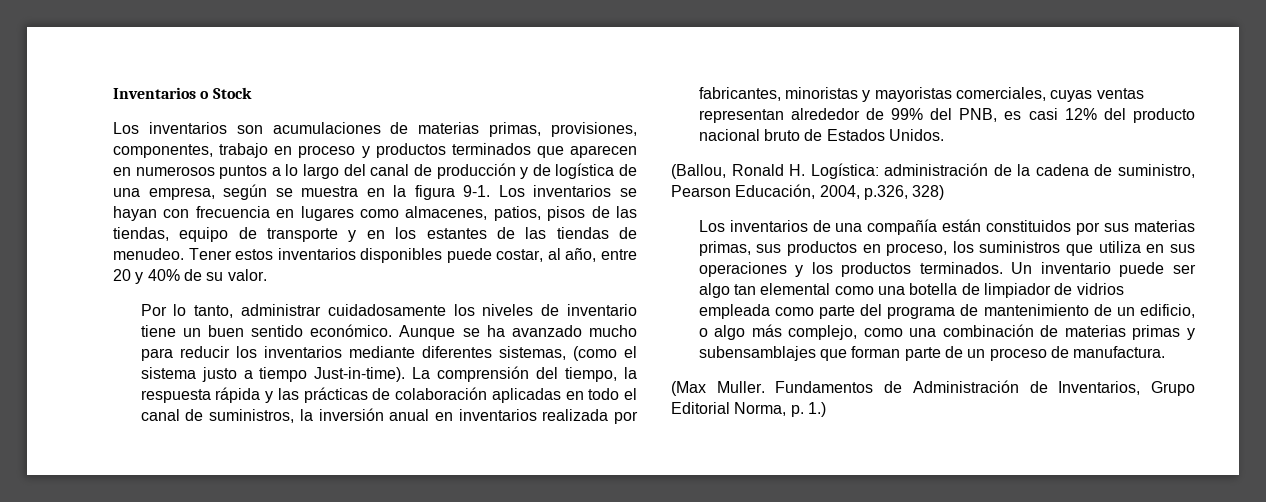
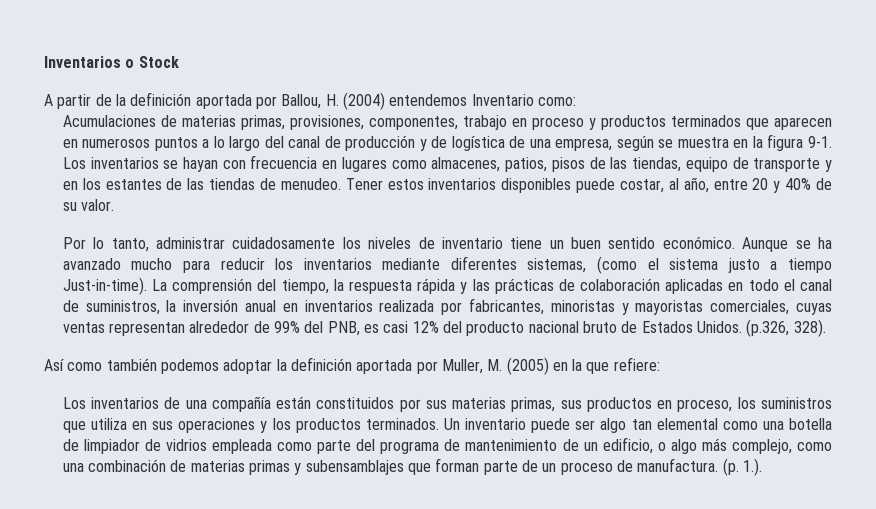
[113,122,381,134] Los inventarios son acumulaciones -> [44,92,576,110] [62,115,156,127] A partir de la definición aportada por Ballou, H. (2004) entendemos Inventario como: // Acumulaciones
[671,163,1195,179] [671,184,945,200] // (Ballou, Ronald H. Logística: administración de la cadena de suministro, Pearson Educación, 2004, p.326, 328) -> [746,319,826,337] [44,357,660,375] (p.326, 328). // Así como también podemos adoptar la definición aportada por Muller, M. (2005) en la que refiere:
[671,380,1195,396] [671,402,826,417] // (Max Muller. Fundamentos de Administración de Inventarios, Grupo Editorial Norma, p. 1.) -> [722,458,762,476] (p. 1.).

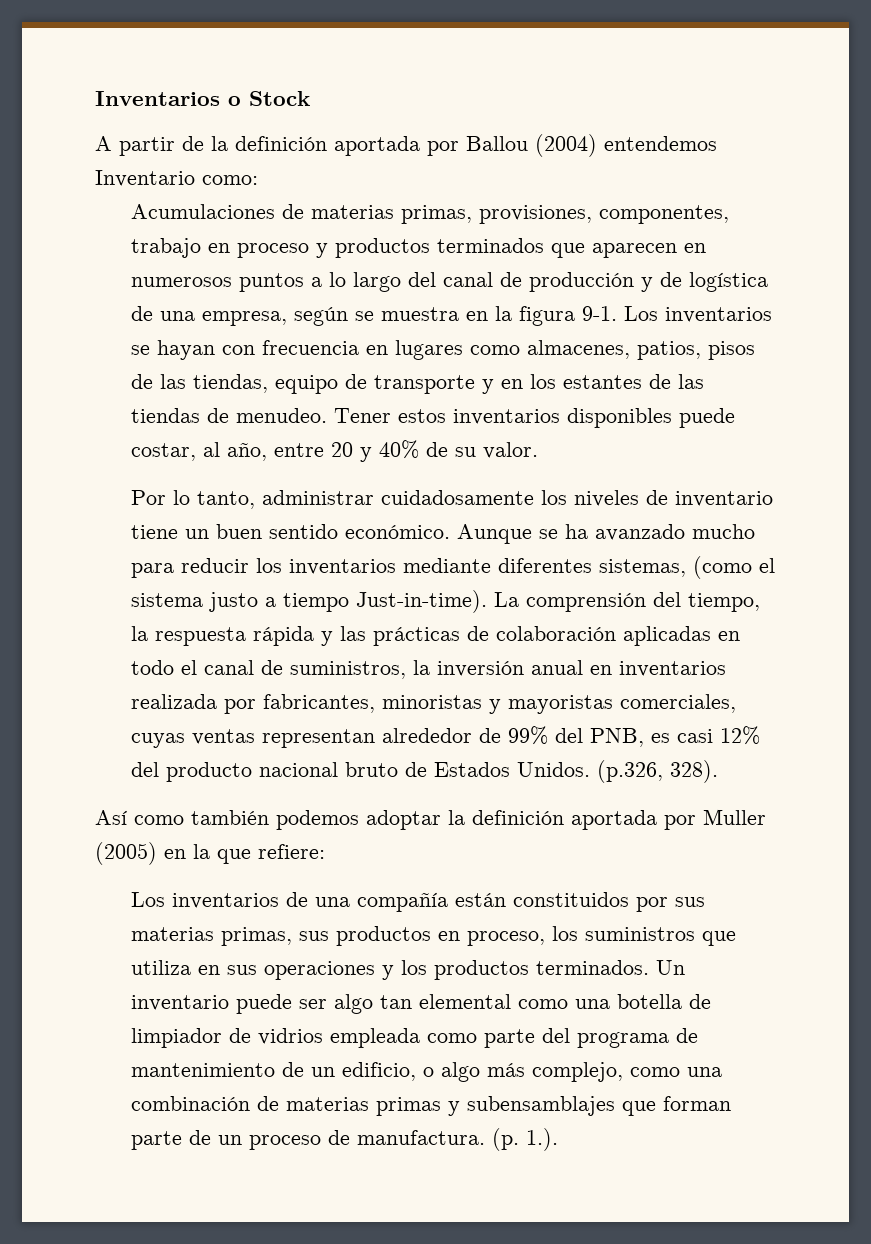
[281,94,339,109] Ballou, H. -> [466,136,528,151] Ballou
[441,359,503,374] Muller, M. -> [703,809,766,825] Muller

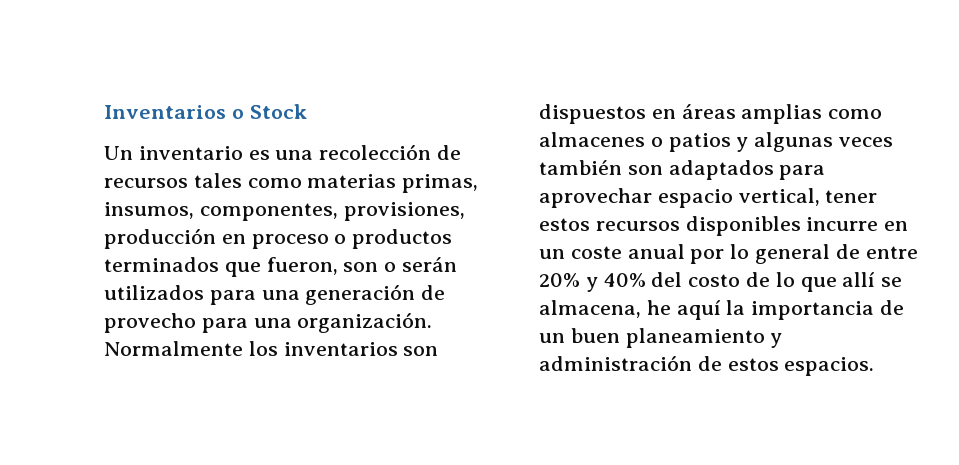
[95,134,717,157] [95,170,258,187] [130,204,729,224] [130,238,201,258] A partir de la definición aportada por Ballou (2004) entendemos Inventario como: // Acumulaciones de materias primas, provisiones, componentes, trabajo -> [104,144,462,160] [104,173,479,193] [104,202,465,221] [104,228,216,249] Un inventario es una recolección de recursos tales como materias primas, insumos, componentes, provisiones, producción
[315,243,328,258] y -> [334,234,347,244] o
[591,243,706,258] [130,272,768,292] [130,306,772,326] [130,340,755,360] [130,374,704,394] [130,408,735,428] [130,440,538,462] [130,490,773,509] [130,524,755,544] [130,556,775,579] [130,590,760,613] [130,626,740,646] [130,660,726,679] [130,694,736,714] [130,726,760,748] [130,760,718,783] [95,809,766,830] [95,842,325,865] [130,892,705,912] [130,926,736,946] [130,960,685,980] [130,994,711,1014] [130,1028,698,1048] [130,1062,722,1082] [130,1096,731,1116] [130,1128,558,1151] aparecen en numerosos puntos a lo largo del canal de producción y de logística de una empresa, según se muestra en la figura 9-1. Los inventarios se hayan con frecuencia en lugares como almacenes, patios, pisos de las tiendas, equipo de transporte y en los estantes de las tiendas de menudeo. Tener estos inventarios disponibles puede costar, al año, entre 20 y 40% de su valor. // Por lo tanto, administrar cuidadosamente los niveles de inventario tiene un buen sentido económico. Aunque se ha avanzado mucho para reducir los inventarios mediante diferentes sistemas, (como el sistema justo a tiempo Just-in-time). La comprensión del tiempo, la respuesta rápida y las prácticas de colaboración aplicadas en todo el canal de suministros, la inversión anual en inventarios realizada por fabricantes, minoristas y mayoristas comerciales, cuyas ventas representan alrededor de 99% del PNB, es casi 12% del producto nacional bruto de Estados Unidos. (p.326, 328). // Así como también podemos adoptar la definición aportada por Muller (2005) en la que refiere: // Los inventarios de una compañía están constituidos por sus materias primas, sus productos en proceso, los suministros que utiliza en sus operaciones y los productos terminados. Un inventario puede ser algo tan elemental como una botella de limpiador de vidrios empleada como parte del programa de mantenimiento de un edificio, o algo más complejo, como una combinación de materias primas y subensamblajes que forman parte de un proceso de manufactura. (p. 1.). -> [266,257,458,275] [104,284,446,305] [104,312,433,333] [104,341,439,356] [539,104,883,124] [539,132,894,152] [539,160,826,180] [539,188,878,208] [539,216,909,236] [539,244,918,264] [539,272,903,292] [539,300,905,320] [539,328,783,348] [539,355,875,376] fueron, son o serán utilizados para una generación de provecho para una organización. Normalmente los inventarios son dispuestos en áreas amplias como almacenes o patios y algunas veces también son adaptados para aprovechar espacio vertical, tener estos recursos disponibles incurre en un coste anual por lo general de entre 20% y 40% del costo de lo que allí se almacena, he aquí la importancia de un buen planeamiento y administración de estos espacios.

